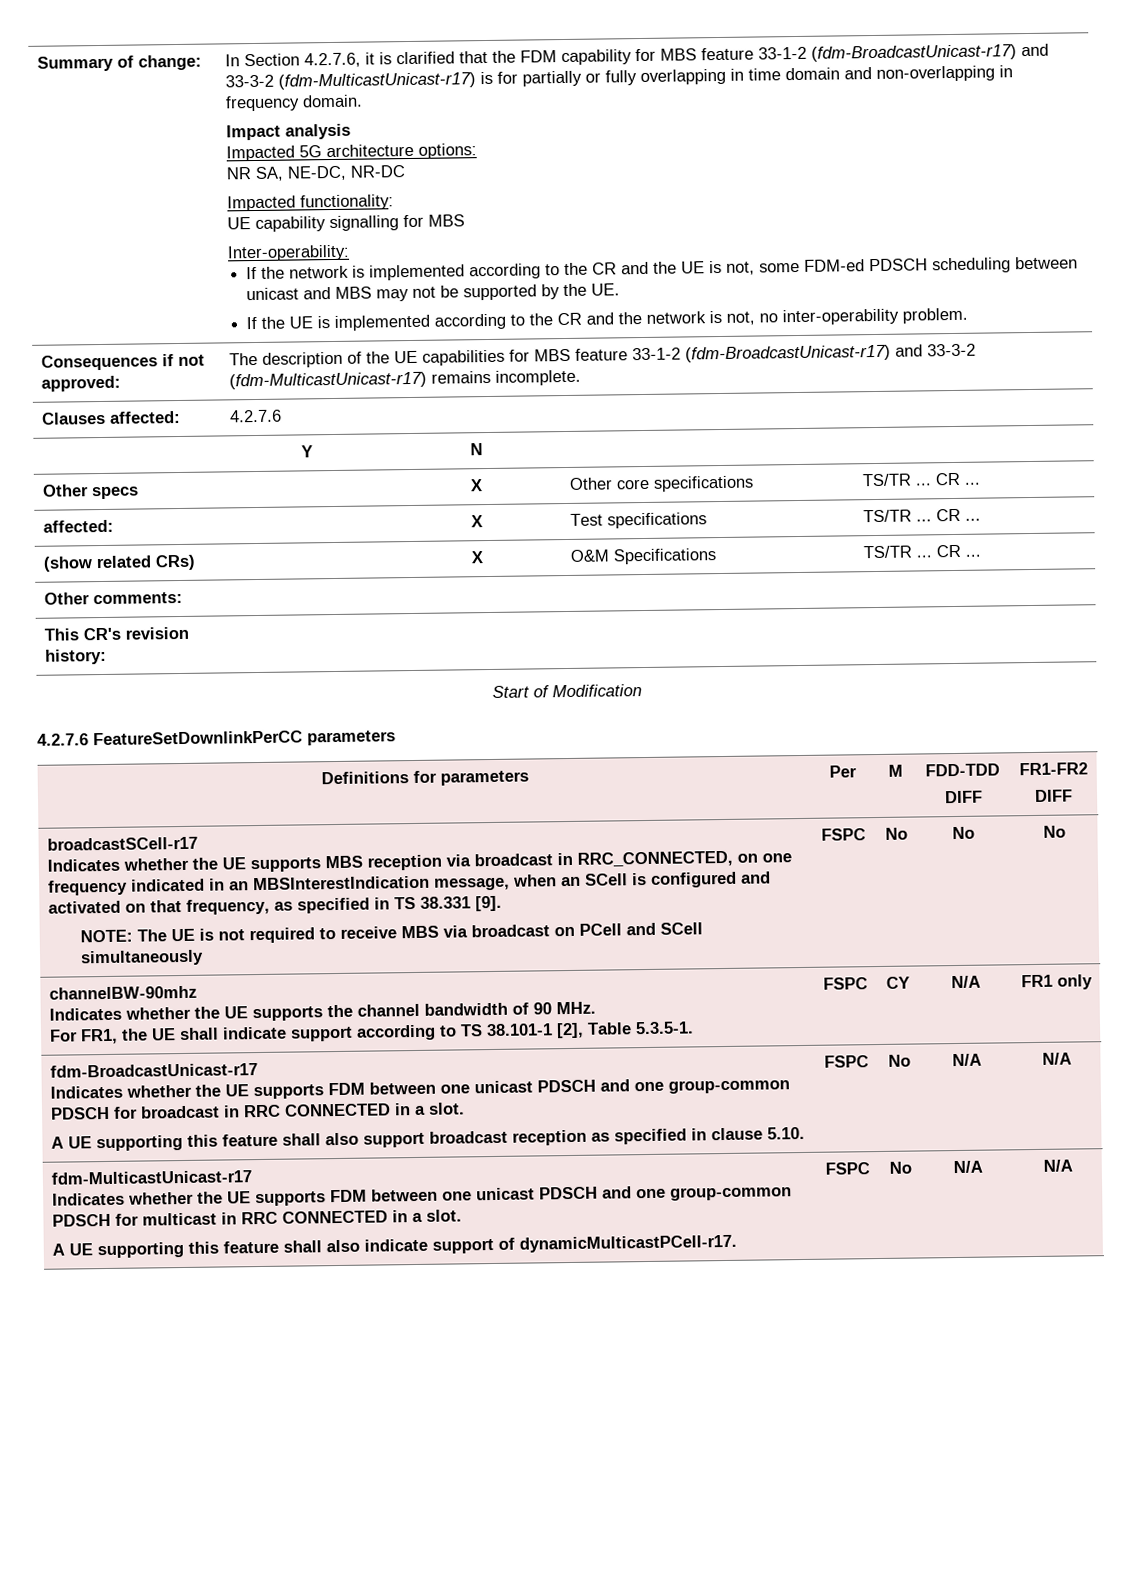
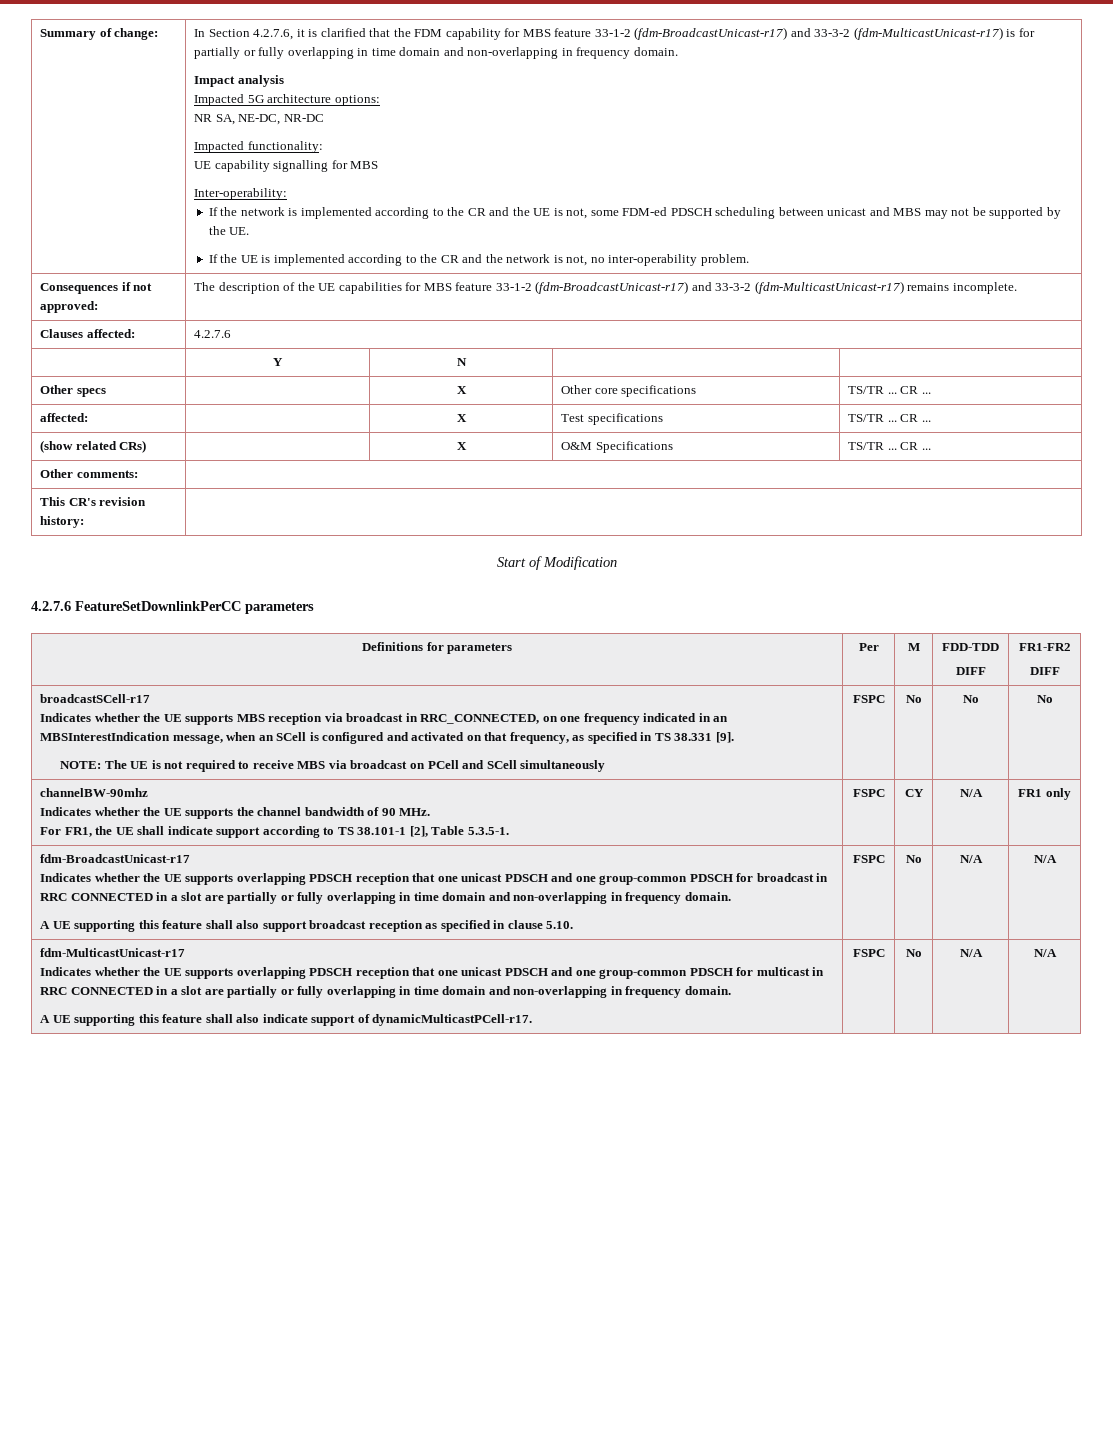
[327,1081,436,1096] FDM between -> [236,873,436,885] overlapping PDSCH reception that
[427,1102,465,1115] slot. -> [181,892,731,904] slot are partially or fully overlapping in time domain and non-overlapping in frequency domain.
[329,1188,438,1203] FDM between -> [236,967,436,979] overlapping PDSCH reception that
[425,1209,462,1222] slot. -> [181,986,731,998] slot are partially or fully overlapping in time domain and non-overlapping in frequency domain.

